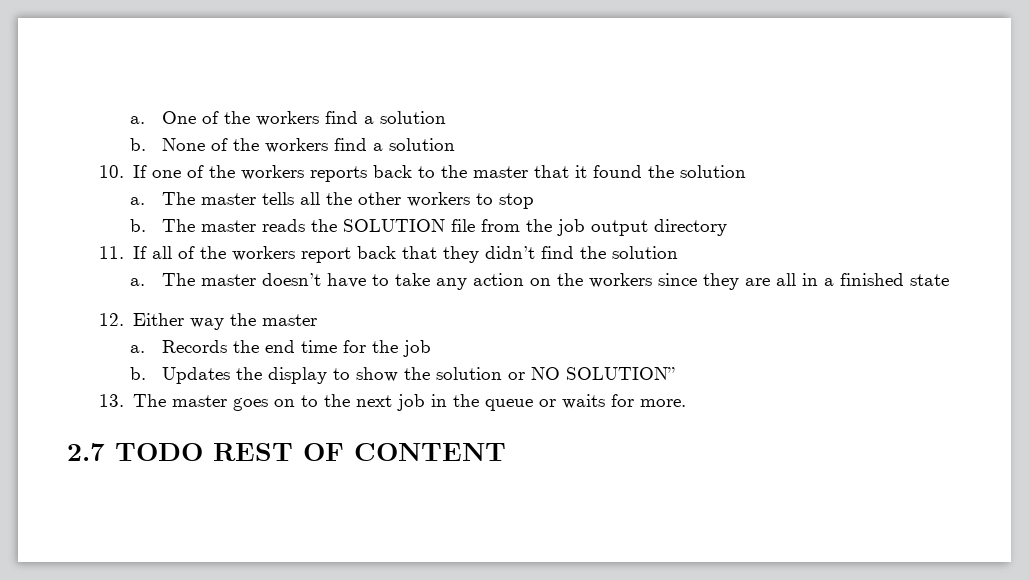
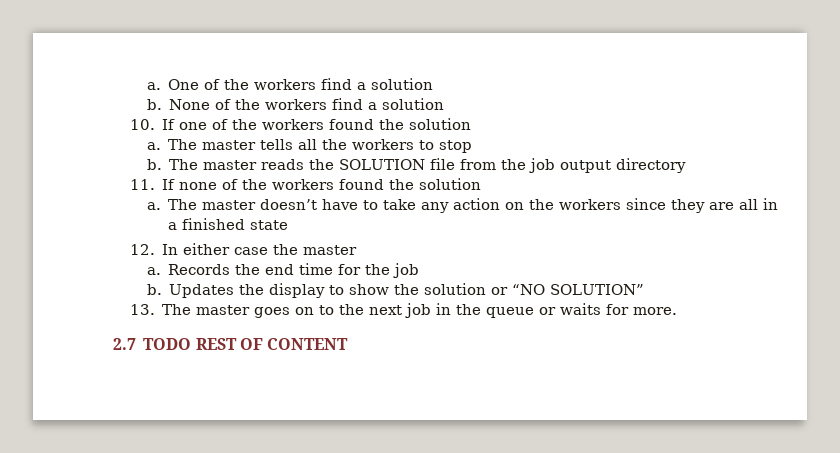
[310,165,588,182] reports back to the master that it -> (325, 124) none
[357,192,401,205] other -> (348, 144) none
[133,246,575,263] If all of the workers report back that they didn’t find -> [162,179,385,190] If none of the workers found
[133,313,225,330] Either way -> [162,243,269,255] In either case
[530,367,560,380] NO -> [512,284,546,295] “NO

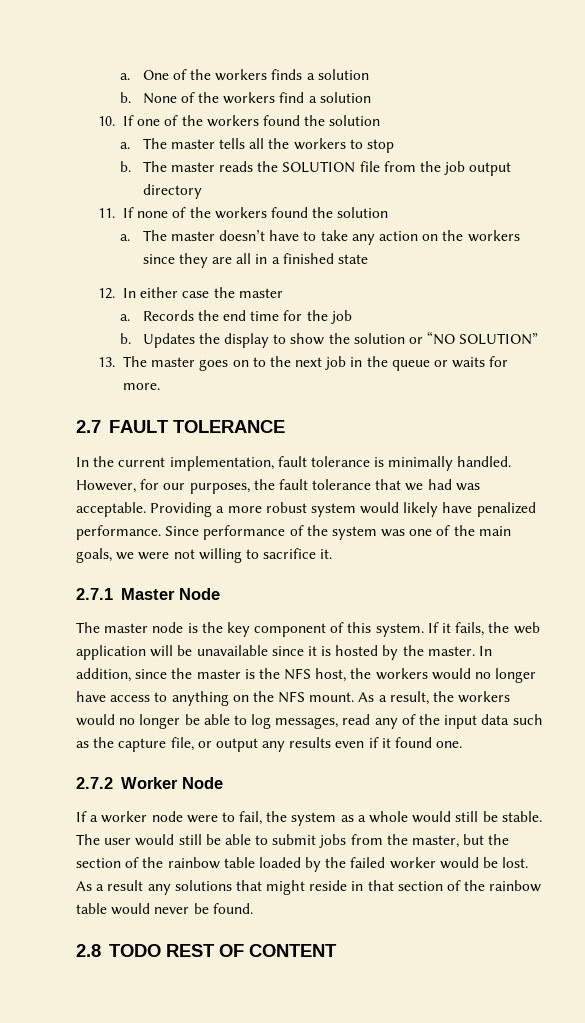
[321,78,353,90] find -> [271,69,303,80] finds
(136, 344) none -> [108,420,285,433] [76,456,512,471] [76,479,480,494] [76,502,536,517] [76,525,511,540] [76,548,333,563] [76,588,220,600] [76,622,540,637] [76,645,493,660] [76,668,537,683] [76,691,511,706] [76,714,543,729] [76,737,463,752] [76,777,223,789] [76,811,542,826] [76,834,510,848] [76,857,529,872] [76,880,542,895] [76,903,253,915] [76,944,101,957] FAULT TOLERANCE // In the current implementation, fault tolerance is minimally handled. However, for our purposes, the fault tolerance that we had was acceptable. Providing a more robust system would likely have penalized performance. Since performance of the system was one of the main goals, we were not willing to sacrifice it. // 2.7.1 Master Node // The master node is the key component of this system. If it fails, the web application will be unavailable since it is hosted by the master. In addition, since the master is the NFS host, the workers would no longer have access to anything on the NFS mount. As a result, the workers would no longer be able to log messages, read any of the input data such as the capture file, or output any results even if it found one. // 2.7.2 Worker Node // If a worker node were to fail, the system as a whole would still be stable. The user would still be able to submit jobs from the master, but the section of the rainbow table loaded by the failed worker would be lost. As a result any solutions that might reside in that section of the rainbow table would never be found. // 2.8

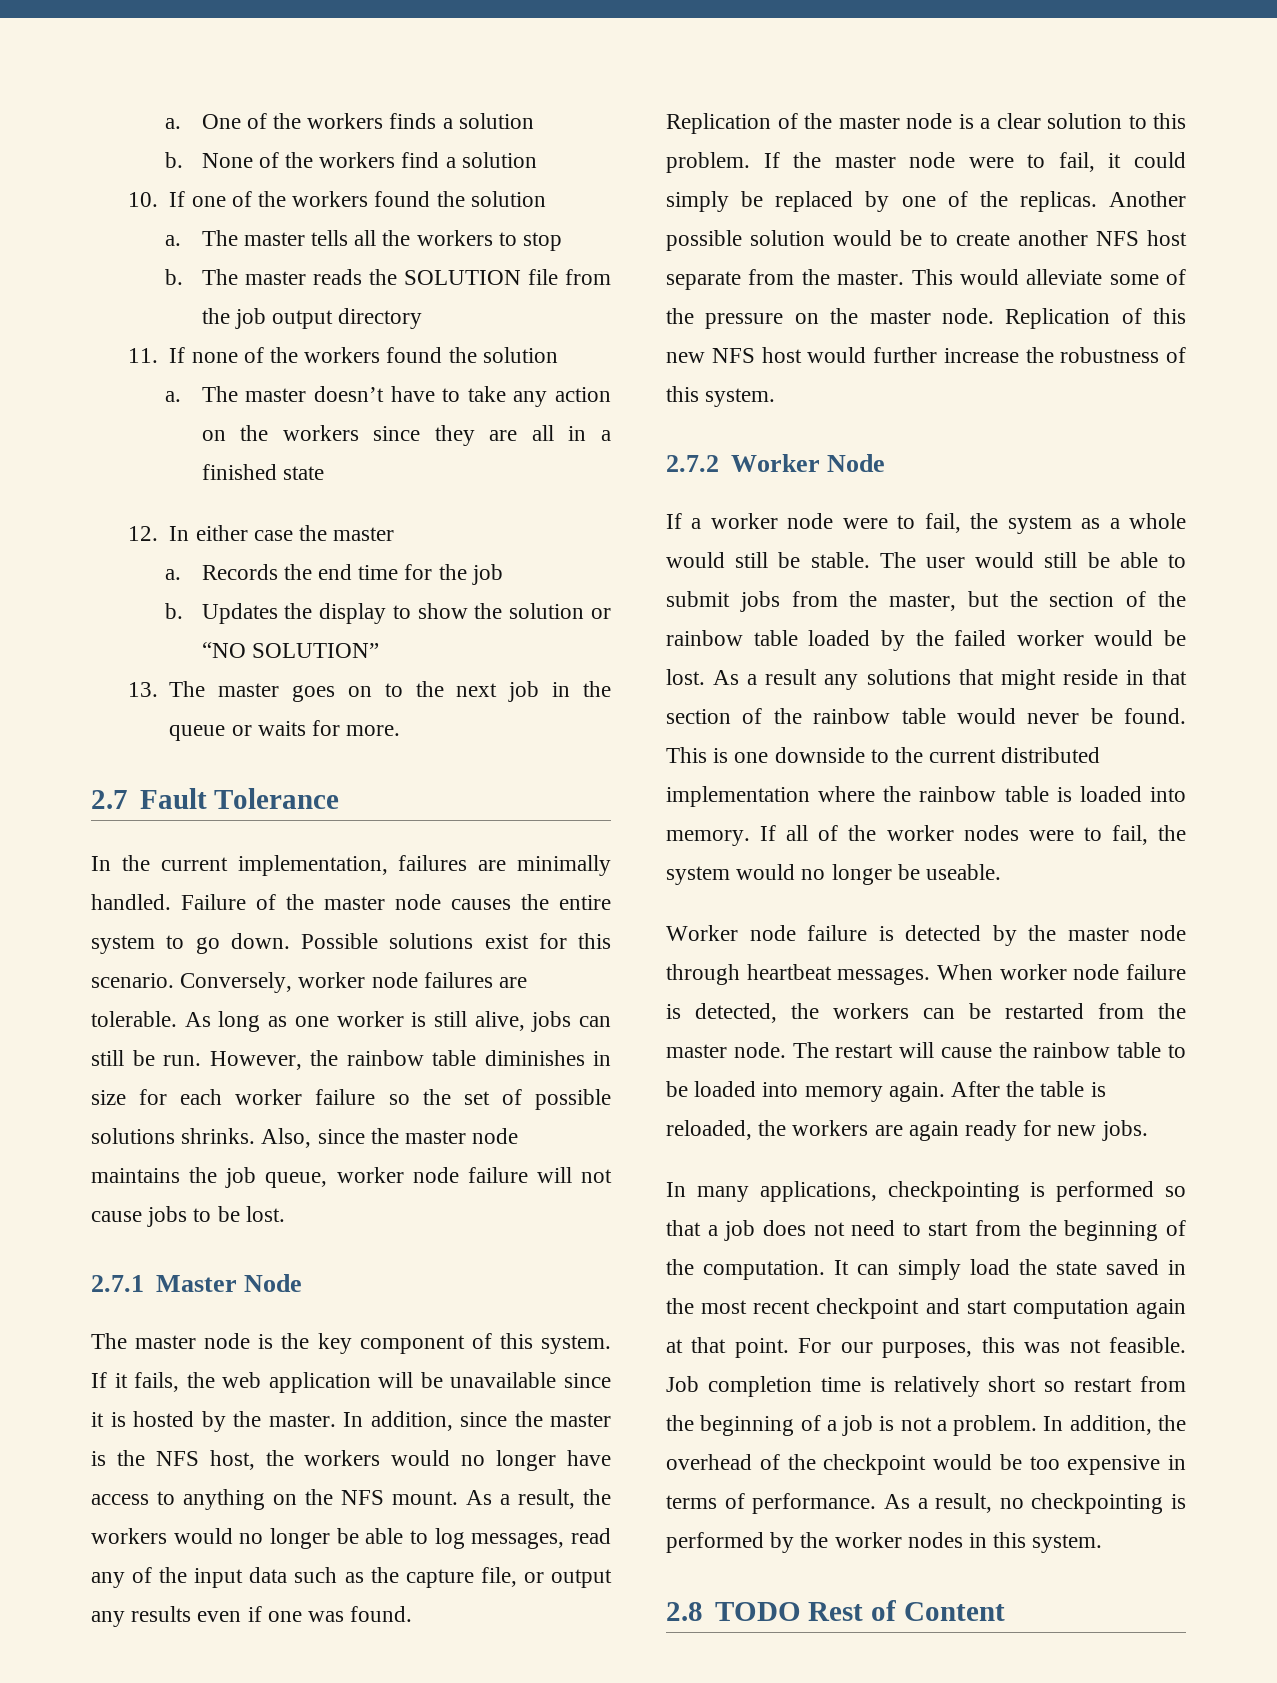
[108,420,285,433] FAULT TOLERANCE -> [139,788,340,809] Fault Tolerance
[277,456,512,471] [76,479,480,494] [76,502,536,517] [76,525,511,540] [76,548,333,563] fault tolerance is minimally handled. However, for our purposes, the fault tolerance that we had was acceptable. Providing a more robust system would likely have penalized performance. Since performance of the system was one of the main goals, we were not willing to sacrifice it. -> [398,855,611,876] [91,894,611,910] [91,933,611,954] [91,972,528,993] [91,1011,611,1032] [91,1050,611,1070] [91,1089,611,1110] [91,1128,519,1148] [91,1167,612,1188] [91,1206,285,1227] failures are minimally handled. Failure of the master node causes the entire system to go down. Possible solutions exist for this scenario. Conversely, worker node failures are tolerable. As long as one worker is still alive, jobs can still be run. However, the rainbow table diminishes in size for each worker failure so the set of possible solutions shrinks. Also, since the master node maintains the job queue, worker node failure will not cause jobs to be lost.
[381,737,463,748] it found one. -> [267,1606,413,1622] [666,113,1186,134] [666,152,1186,173] [666,191,1186,212] [666,230,1187,251] [666,269,1186,290] [666,308,1186,329] [666,347,1186,363] [666,386,776,407] one was found. // Replication of the master node is a clear solution to this problem. If the master node were to fail, it could simply be replaced by one of the replicas. Another possible solution would be to create another NFS host separate from the master. This would alleviate some of the pressure on the master node. Replication of this new NFS host would further increase the robustness of this system.
(253, 908) none -> [666,747,1101,763] [666,786,1186,807] [666,825,1186,846] [666,864,1002,885] [666,925,1186,946] [666,964,1186,985] [666,1003,1186,1023] [666,1042,1186,1058] [666,1081,1106,1102] [666,1120,1148,1141] [666,1181,1186,1202] [666,1220,1186,1241] [666,1259,1186,1280] [666,1298,1186,1319] [666,1337,1186,1358] [666,1376,1186,1397] [666,1415,1186,1436] [666,1454,1186,1475] [666,1493,1186,1514] [666,1532,1103,1553] This is one downside to the current distributed implementation where the rainbow table is loaded into memory. If all of the worker nodes were to fail, the system would no longer be useable. // Worker node failure is detected by the master node through heartbeat messages. When worker node failure is detected, the workers can be restarted from the master node. The restart will cause the rainbow table to be loaded into memory again. After the table is reloaded, the workers are again ready for new jobs. // In many applications, checkpointing is performed so that a job does not need to start from the beginning of the computation. It can simply load the state saved in the most recent checkpoint and start computation again at that point. For our purposes, this was not feasible. Job completion time is relatively short so restart from the beginning of a job is not a problem. In addition, the overhead of the checkpoint would be too expensive in terms of performance. As a result, no checkpointing is performed by the worker nodes in this system.
[165,944,337,957] REST OF CONTENT -> [808,1600,1005,1621] Rest of Content

